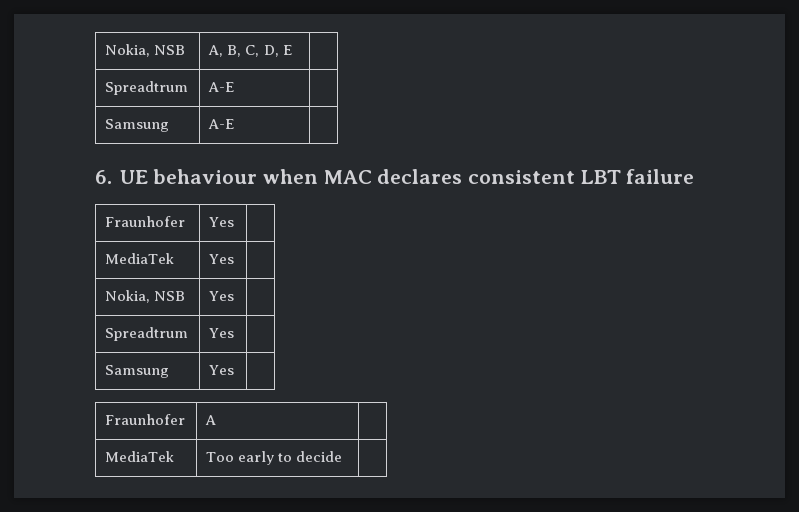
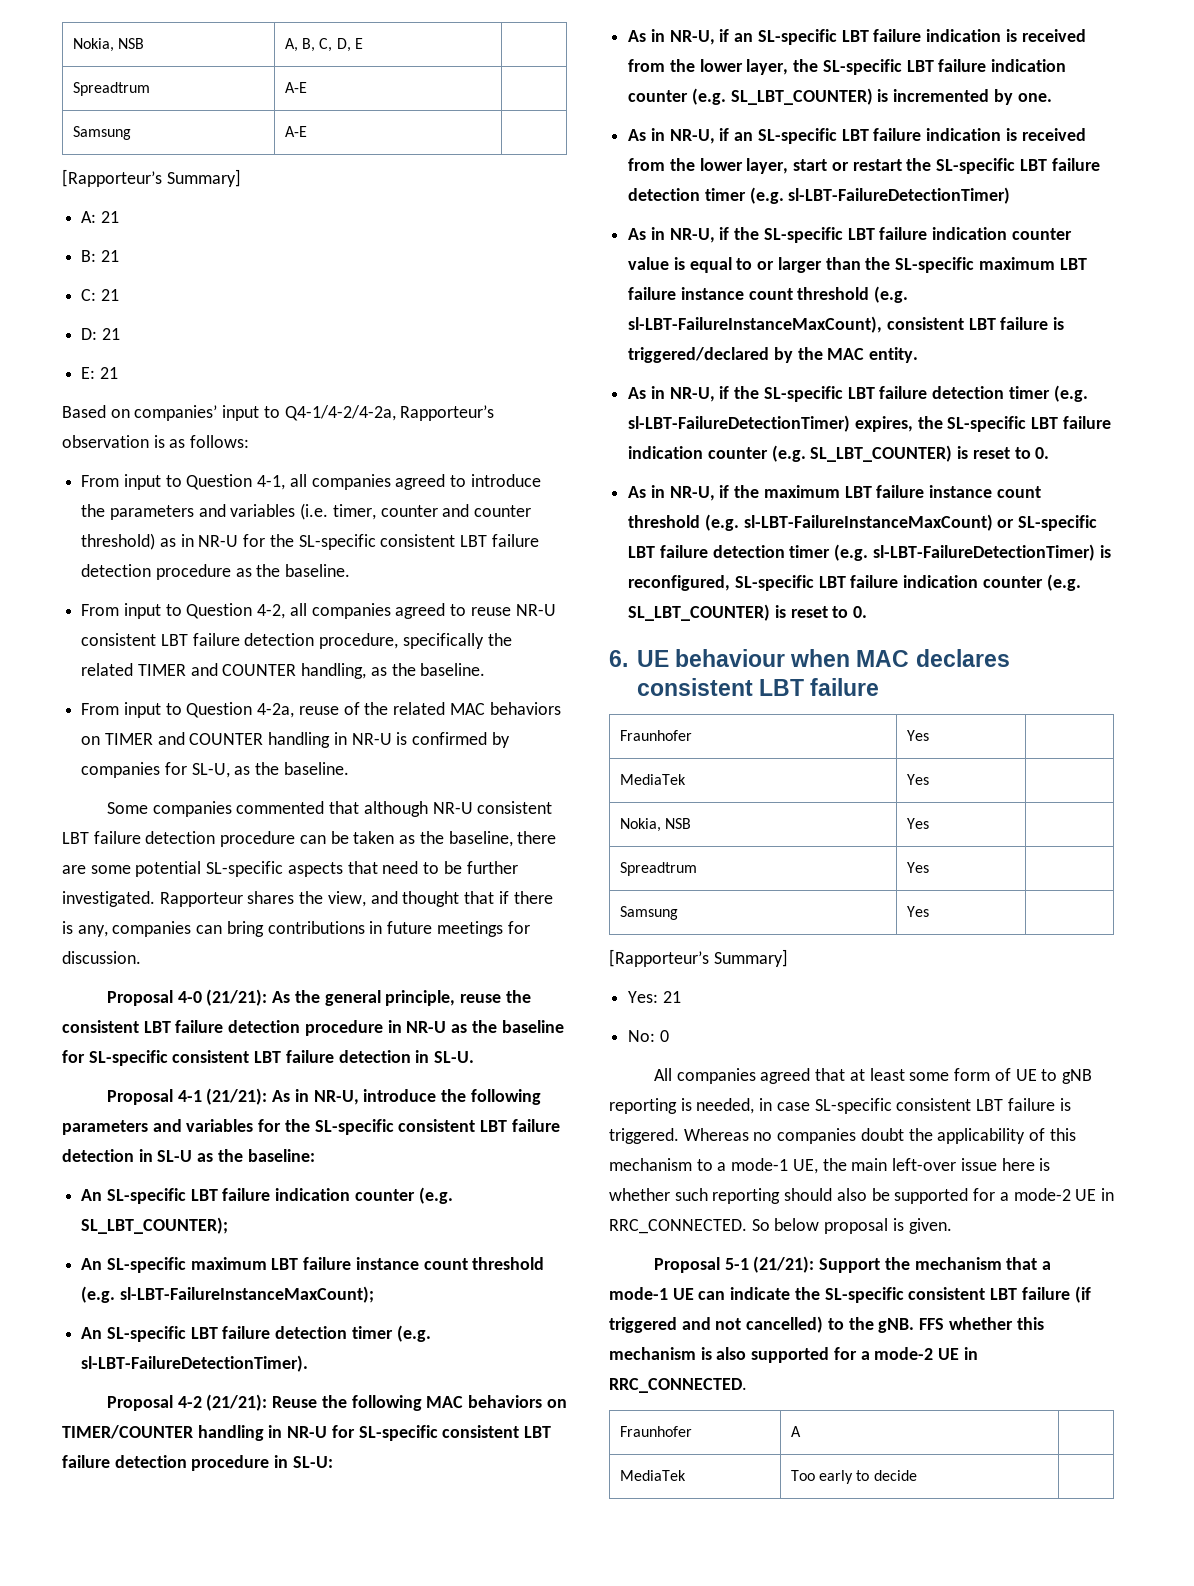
(236, 124) none -> [62,169,241,187] [81,211,119,223] [81,250,119,262] [81,289,119,301] [81,328,120,340] [81,367,118,379] [62,405,495,421] [62,435,250,448] [81,474,541,490] [81,503,532,520] [81,533,539,550] [81,564,351,580] [81,603,556,619] [81,633,512,649] [81,663,486,679] [81,702,561,718] [81,732,510,748] [81,762,349,778] [106,801,553,817] [62,831,557,847] [62,861,518,877] [62,891,553,907] [62,921,530,937] [62,951,141,964] [106,989,531,1006] [62,1020,564,1036] [62,1050,475,1066] [106,1088,541,1105] [62,1119,560,1135] [62,1149,315,1162] [81,1187,453,1204] [81,1217,229,1234] [81,1257,545,1273] [81,1286,374,1303] [81,1325,431,1342] [81,1355,309,1372] [106,1394,567,1411] [62,1425,552,1441] [62,1455,333,1471] [628,29,1086,45] [628,59,1067,75] [628,88,1052,105] [628,128,1086,144] [628,158,1100,174] [628,187,1011,204] [628,227,1072,243] [628,257,1087,273] [628,286,909,303] [628,316,1065,333] [628,347,919,363] [628,385,1088,402] [628,415,1111,432] [628,445,1050,462] [628,485,1041,501] [628,514,1098,531] [628,544,1111,561] [628,574,1081,591] [628,604,868,621] // [Rapporteur’s Summary] // A: 21 // B: 21 // C: 21 // D: 21 // E: 21 // Based on companies’ input to Q4-1/4-2/4-2a, Rapporteur’s observation is as follows: // From input to Question 4-1, all companies agreed to introduce the parameters and variables (i.e. timer, counter and counter threshold) as in NR-U for the SL-specific consistent LBT failure detection procedure as the baseline. // From input to Question 4-2, all companies agreed to reuse NR-U consistent LBT failure detection procedure, specifically the related TIMER and COUNTER handling, as the baseline. // From input to Question 4-2a, reuse of the related MAC behaviors on TIMER and COUNTER handling in NR-U is confirmed by companies for SL-U, as the baseline. // Some companies commented that although NR-U consistent LBT failure detection procedure can be taken as the baseline, there are some potential SL-specific aspects that need to be further investigated. Rapporteur shares the view, and thought that if there is any, companies can bring contributions in future meetings for discussion. // Proposal 4-0 (21/21): As the general principle, reuse the consistent LBT failure detection procedure in NR-U as the baseline for SL-specific consistent LBT failure detection in SL-U. // Proposal 4-1 (21/21): As in NR-U, introduce the following parameters and variables for the SL-specific consistent LBT failure detection in SL-U as the baseline: // An SL-specific LBT failure indication counter (e.g. SL_LBT_COUNTER); // An SL-specific maximum LBT failure instance count threshold (e.g. sl-LBT-FailureInstanceMaxCount); // An SL-specific LBT failure detection timer (e.g. sl-LBT-FailureDetectionTimer). // Proposal 4-2 (21/21): Reuse the following MAC behaviors on TIMER/COUNTER handling in NR-U for SL-specific consistent LBT failure detection procedure in SL-U: // As in NR-U, if an SL-specific LBT failure indication is received from the lower layer, the SL-specific LBT failure indication counter (e.g. SL_LBT_COUNTER) is incremented by one. // As in NR-U, if an SL-specific LBT failure indication is received from the lower layer, start or restart the SL-specific LBT failure detection timer (e.g. sl-LBT-FailureDetectionTimer) // As in NR-U, if the SL-specific LBT failure indication counter value is equal to or larger than the SL-specific maximum LBT failure instance count threshold (e.g. sl-LBT-FailureInstanceMaxCount), consistent LBT failure is triggered/declared by the MAC entity. // As in NR-U, if the SL-specific LBT failure detection timer (e.g. sl-LBT-FailureDetectionTimer) expires, the SL-specific LBT failure indication counter (e.g. SL_LBT_COUNTER) is reset to 0. // As in NR-U, if the maximum LBT failure instance count threshold (e.g. sl-LBT-FailureInstanceMaxCount) or SL-specific LBT failure detection timer (e.g. sl-LBT-FailureDetectionTimer) is reconfigured, SL-specific LBT failure indication counter (e.g. SL_LBT_COUNTER) is reset to 0.
(235, 370) none -> [609,949,788,967] [628,991,681,1003] [628,1030,669,1042] [653,1068,1092,1084] [609,1098,1071,1114] [609,1128,1076,1144] [609,1158,1051,1174] [609,1188,1114,1204] [609,1218,952,1234] [653,1256,1052,1273] [609,1286,1091,1303] [609,1316,1044,1333] [609,1347,978,1363] [609,1378,747,1393] // [Rapporteur’s Summary] // Yes: 21 // No: 0 // All companies agreed that at least some form of UE to gNB reporting is needed, in case SL-specific consistent LBT failure is triggered. Whereas no companies doubt the applicability of this mechanism to a mode-1 UE, the main left-over issue here is whether such reporting should also be supported for a mode-2 UE in RRC_CONNECTED. So below proposal is given. // Proposal 5-1 (21/21): Support the mechanism that a mode-1 UE can indicate the SL-specific consistent LBT failure (if triggered and not cancelled) to the gNB. FFS whether this mechanism is also supported for a mode-2 UE in RRC_CONNECTED.

